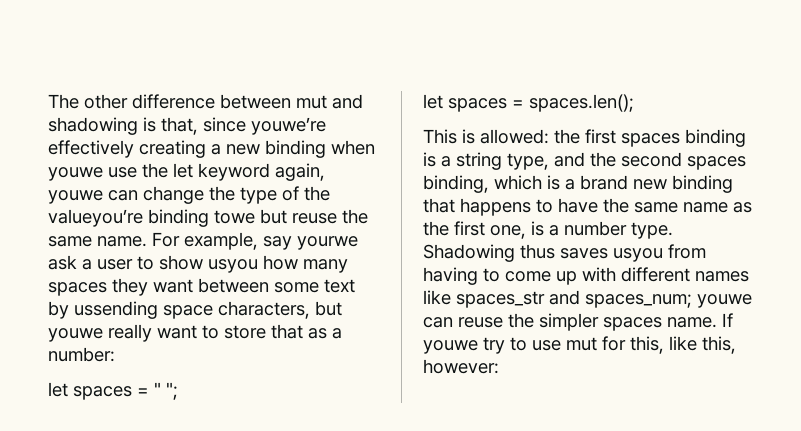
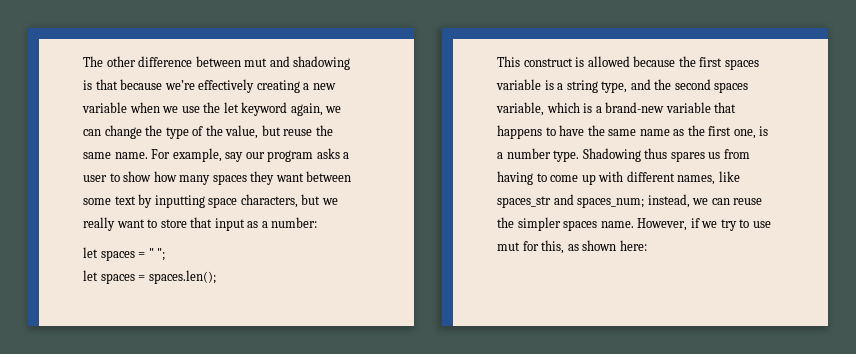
[161,117,326,135] that, since youwe’re -> [95,79,195,90] that because we’re
[265,140,375,158] [48,167,103,181] binding when youwe -> [82,102,179,113] variable when we
[48,190,103,204] youwe -> [325,106,342,113] we
[48,209,255,227] valueyou’re binding towe -> [225,125,259,139] value,
[297,236,358,250] [48,255,77,270] yourwe ask -> [245,148,340,162] our program asks
[208,259,258,273] usyou -> (152, 176) none
[74,301,158,319] ussending -> [154,195,205,208] inputting
[48,328,103,342] youwe -> [321,198,338,205] we
(303, 331) none -> [214,218,245,231] input
[462,129,549,144] is allowed: -> [523,56,676,67] construct is allowed because
[685,129,746,147] binding -> [496,79,541,90] variable
[423,175,489,193] binding, -> [496,102,544,116] variable,
[580,175,733,193] brand new binding -> [605,102,711,113] brand-new variable
[560,248,663,262] saves usyou -> [670,151,721,162] spares us
[695,271,749,282] names -> [677,175,716,185] names,
[697,294,752,308] youwe -> [647,194,709,208] instead, we
[722,313,733,327] [423,340,478,354] If youwe -> [637,218,718,231] However, if we
[669,336,736,354] [423,359,499,374] like this, however: -> [567,240,647,251] as shown here:

